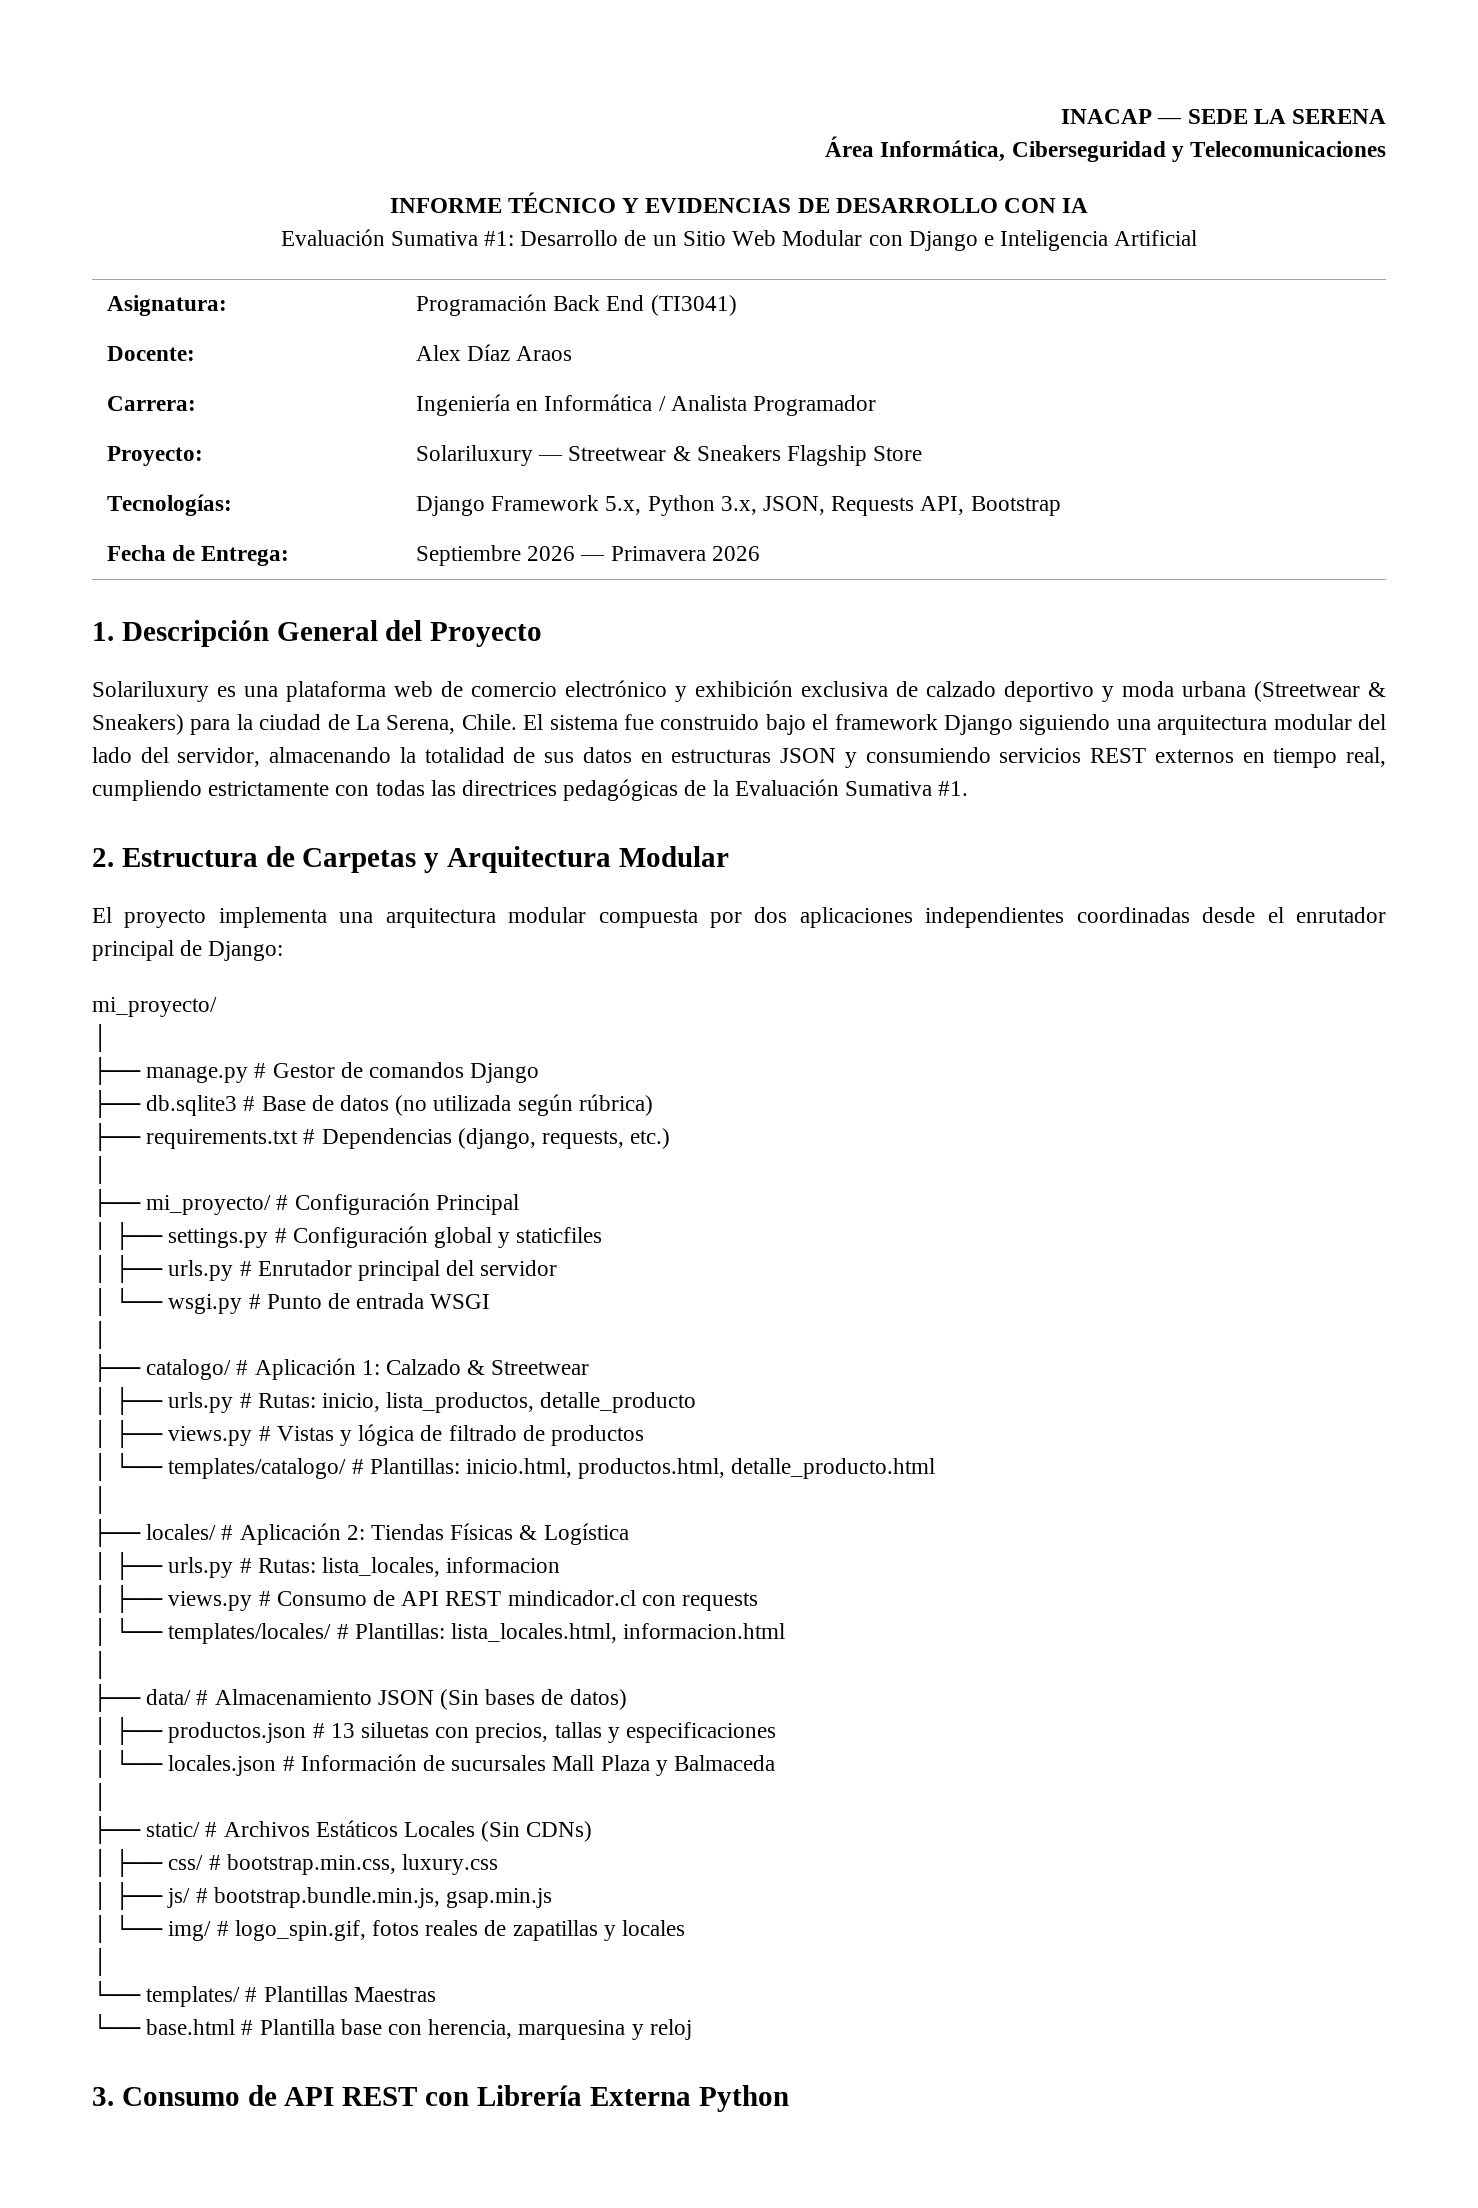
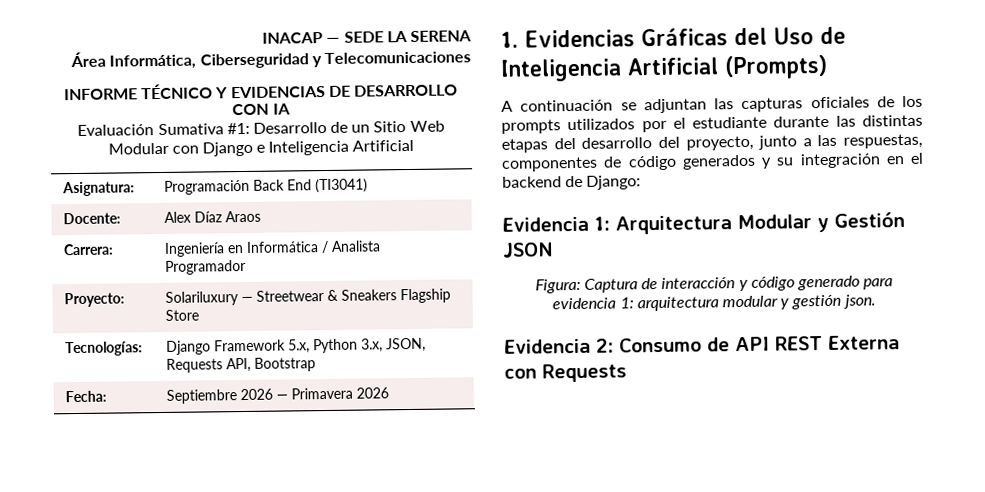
[106,545,290,566] Fecha de Entrega: -> [64,390,107,403] Fecha:
[121,620,543,647] [92,680,1386,702] [92,714,1386,735] [92,747,1386,768] [92,779,969,801] [92,846,729,873] [92,907,1386,928] [92,940,284,961] [92,997,217,1017] [92,1024,108,1052] [92,1057,540,1085] [92,1090,653,1118] [92,1123,671,1151] [92,1156,108,1184] [92,1189,519,1217] [92,1222,603,1250] [92,1255,558,1283] [92,1288,491,1316] [92,1321,108,1349] [92,1354,590,1382] [92,1387,697,1415] [92,1420,645,1448] [92,1453,936,1481] [92,1486,108,1514] [92,1519,629,1547] [92,1552,561,1580] [92,1585,759,1613] [92,1618,786,1646] [92,1651,108,1679] [92,1684,627,1712] [92,1717,777,1745] [92,1750,776,1778] [92,1783,108,1811] [92,1816,593,1844] [92,1849,499,1877] [92,1882,553,1910] [92,1915,686,1943] [92,1948,108,1976] [92,1981,436,2007] [92,2014,692,2040] [92,2085,789,2112] Descripción General del Proyecto // Solariluxury es una plataforma web de comercio electrónico y exhibición exclusiva de calzado deportivo y moda urbana (Streetwear & Sneakers) para la ciudad de La Serena, Chile. El sistema fue construido bajo el framework Django siguiendo una arquitectura modular del lado del servidor, almacenando la totalidad de sus datos en estructuras JSON y consumiendo servicios REST externos en tiempo real, cumpliendo estrictamente con todas las directrices pedagógicas de la Evaluación Sumativa #1. // 2. Estructura de Carpetas y Arquitectura Modular // El proyecto implementa una arquitectura modular compuesta por dos aplicaciones independientes coordinadas desde el enrutador principal de Django: // mi_proyecto/ // │ // ├── manage.py # Gestor de comandos Django // ├── db.sqlite3 # Base de datos (no utilizada según rúbrica) // ├── requirements.txt # Dependencias (django, requests, etc.) // │ // ├── mi_proyecto/ # Configuración Principal // │ ├── settings.py # Configuración global y staticfiles // │ ├── urls.py # Enrutador principal del servidor // │ └── wsgi.py # Punto de entrada WSGI // │ // ├── catalogo/ # Aplicación 1: Calzado & Streetwear // │ ├── urls.py # Rutas: inicio, lista_productos, detalle_producto // │ ├── views.py # Vistas y lógica de filtrado de productos // │ └── templates/catalogo/ # Plantillas: inicio.html, productos.html, detalle_producto.html // │ // ├── locales/ # Aplicación 2: Tiendas Físicas & Logística // │ ├── urls.py # Rutas: lista_locales, informacion // │ ├── views.py # Consumo de API REST mindicador.cl con requests // │ └── templates/locales/ # Plantillas: lista_locales.html, informacion.html // │ // ├── data/ # Almacenamiento JSON (Sin bases de datos) // │ ├── productos.json # 13 siluetas con precios, tallas y especificaciones // │ └── locales.json # Información de sucursales Mall Plaza y Balmaceda // │ // ├── static/ # Archivos Estáticos Locales (Sin CDNs) // │ ├── css/ # bootstrap.min.css, luxury.css // │ ├── js/ # bootstrap.bundle.min.js, gsap.min.js // │ └── img/ # logo_spin.gif, fotos reales de zapatillas y locales // │ // └── templates/ # Plantillas Maestras // └── base.html # Plantilla base con herencia, marquesina y reloj // 3. Consumo de API REST con Librería Externa Python -> [524,26,846,48] [500,54,828,82] [501,95,923,114] [501,114,923,134] [501,133,923,153] [501,152,924,172] [502,175,642,190] [502,212,905,235] [502,242,553,258] [534,275,894,294] [552,294,876,312] [504,335,900,354] [504,363,627,383] Evidencias Gráficas del Uso de Inteligencia Artificial (Prompts) // A continuación se adjuntan las capturas oficiales de los prompts utilizados por el estudiante durante las distintas etapas del desarrollo del proyecto, junto a las respuestas, componentes de código generados y su integración en el backend de Django: // Evidencia 1: Arquitectura Modular y Gestión JSON // Figura: Captura de interacción y código generado para evidencia 1: arquitectura modular y gestión json. // Evidencia 2: Consumo de API REST Externa con Requests

